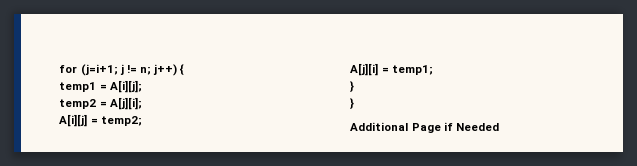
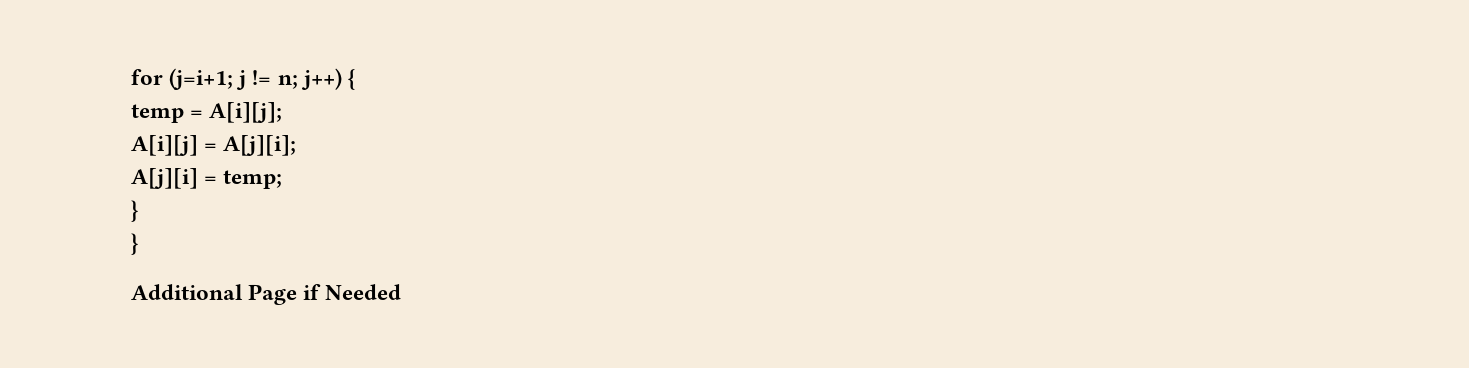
[59,82,97,92] temp1 -> [130,104,184,123] temp
[59,99,97,109] temp2 -> [130,135,198,156] A[i][j]
[59,114,142,127] // A[i][j] = temp2; -> (297, 145) none
[391,65,433,75] temp1; -> [223,170,283,189] temp;

